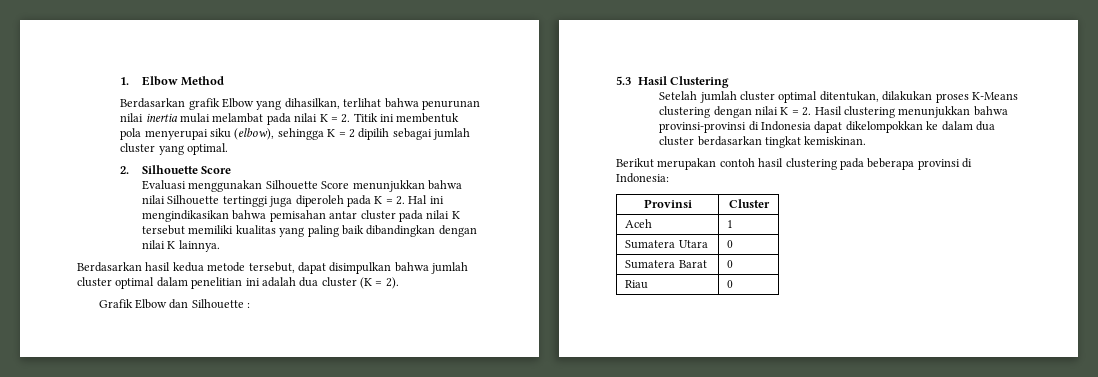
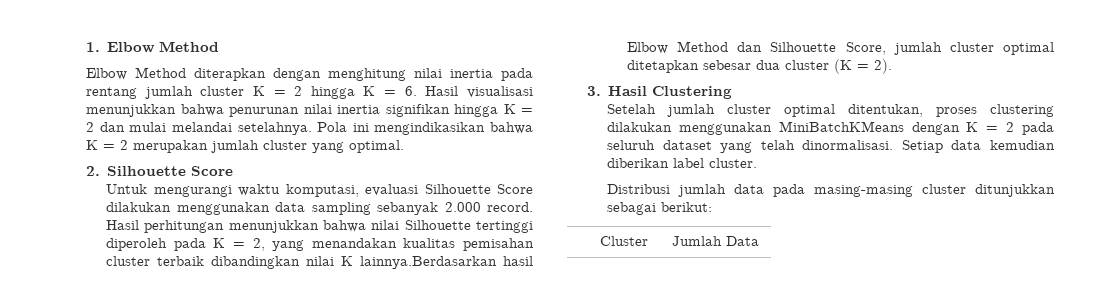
[120,98,480,110] [120,113,460,125] [120,128,432,140] Berdasarkan grafik Elbow yang dihasilkan, terlihat bahwa penurunan nilai inertia mulai melambat pada nilai K = 2. Titik ini membentuk pola menyerupai siku (elbow), sehingga K = 2 dipilih sebagai -> [86,67,533,81] [86,86,534,99] [86,104,533,117] [86,122,533,135] [86,140,209,153] Elbow Method diterapkan dengan menghitung nilai inertia pada rentang jumlah cluster K = 2 hingga K = 6. Hasil visualisasi menunjukkan bahwa penurunan nilai inertia signifikan hingga K = 2 dan mulai melandai setelahnya. Pola ini mengindikasikan bahwa K = 2 merupakan
[142,180,350,192] Evaluasi menggunakan Silhouette Score -> [106,184,533,197] [106,202,533,215] [106,220,225,233] Untuk mengurangi waktu komputasi, evaluasi Silhouette Score dilakukan menggunakan data sampling sebanyak 2.000 record. Hasil perhitungan
[269,196,293,207] juga -> (533, 227) none
[396,195,444,205] [142,210,460,222] [142,225,477,237] [142,240,220,252] [77,262,468,274] [77,277,296,289] 2. Hal ini mengindikasikan bahwa pemisahan antar cluster pada nilai K tersebut memiliki kualitas yang paling baik dibandingkan dengan nilai K lainnya. // Berdasarkan hasil kedua metode tersebut, dapat disimpulkan bahwa jumlah cluster optimal dalam penelitian ini adalah -> [252,238,534,251] [106,256,533,269] [627,41,1054,55] [627,60,752,73] 2, yang menandakan kualitas pemisahan cluster terbaik dibandingkan nilai K lainnya.Berdasarkan hasil Elbow Method dan Silhouette Score, jumlah cluster optimal ditetapkan sebesar
[98,299,251,309] [616,76,631,85] Grafik Elbow dan Silhouette : // 5.3 -> [587,86,602,96] 3.
[882,91,1018,103] [659,106,1008,118] [659,121,995,133] [659,136,867,148] [616,158,972,170] [616,173,669,183] [643,199,692,208] [728,199,770,208] [625,219,653,228] [727,220,734,228] [625,240,708,249] [727,240,734,248] [625,260,707,269] [727,260,734,268] [625,280,649,289] [727,280,734,288] dilakukan proses K-Means clustering dengan nilai K = 2. Hasil clustering menunjukkan bahwa provinsi-provinsi di Indonesia dapat dikelompokkan ke dalam dua cluster berdasarkan tingkat kemiskinan. // Berikut merupakan contoh hasil clustering pada beberapa provinsi di Indonesia: // Provinsi | Cluster // Aceh | 1 // Sumatera Utara | 0 // Sumatera Barat | 0 // Riau | 0 -> [936,104,1054,117] [607,121,1054,135] [607,140,1055,153] [607,158,758,168] [607,184,1055,197] [607,202,713,215] [599,236,648,246] [671,236,759,246] proses clustering dilakukan menggunakan MiniBatchKMeans dengan K = 2 pada seluruh dataset yang telah dinormalisasi. Setiap data kemudian diberikan label cluster. // Distribusi jumlah data pada masing-masing cluster ditunjukkan sebagai berikut: // Cluster | Jumlah Data

